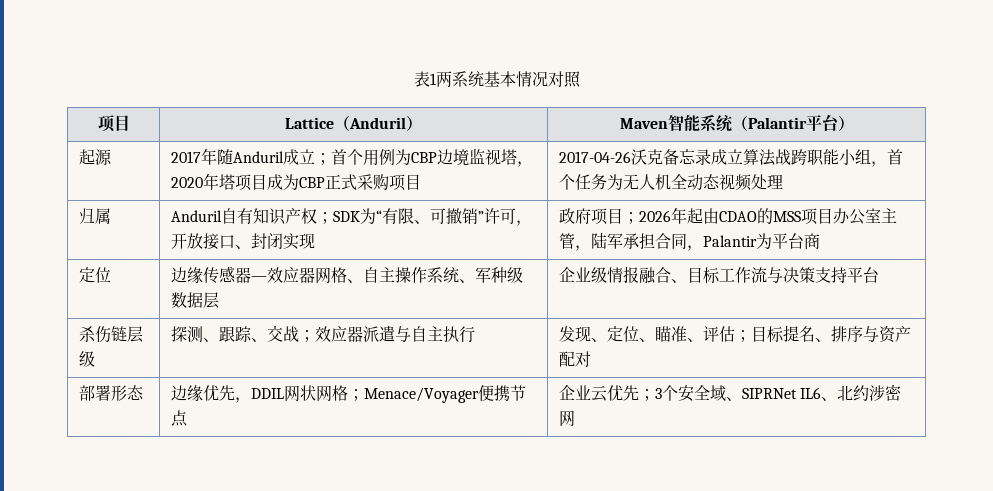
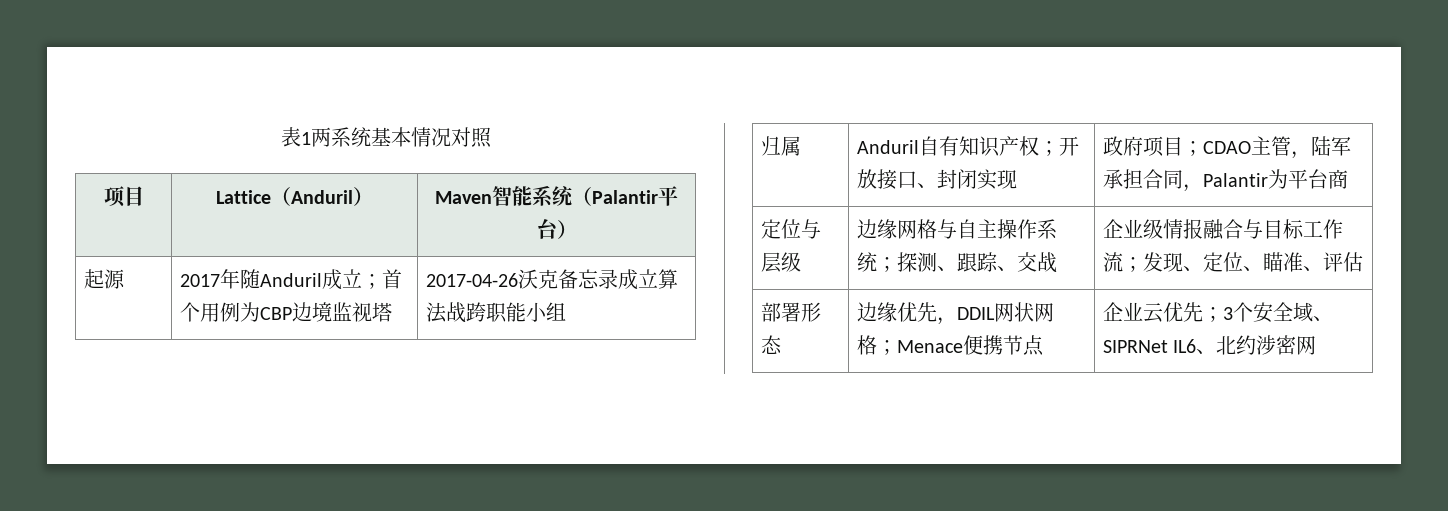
[516,161,533,167] [170,173,421,191] ，2020年塔项目成为CBP正式采购项目 -> (392, 312) none
[870,149,903,167] [558,174,783,191] ，首个任务为无人机全动态视频处理 -> (566, 311) none
[332,208,532,226] SDK为“有限、可撤销”许可， -> (1059, 148) none
[638,207,881,225] 2026年起由CDAO的MSS项目办公室 -> [1202,141,1251,154] CDAO
[170,266,523,284] [170,292,219,309] | 边缘传感器—效应器网格、自主操作系统、军种级数据层 -> [800,219,821,239] [760,252,801,273] [856,219,1057,239] [856,252,1057,273] 与层级 | 边缘网格与自主操作系统；探测、跟踪、交战
[670,279,687,283] 、 -> [1242,219,1263,239] 与
[766,267,879,283] [78,326,143,343] [78,351,95,367] [170,325,475,343] 与决策支持平台 // 杀伤链层级 | 探测、跟踪、交战；效应器派遣与自主执行 | -> [1122,257,1143,272] ；
[734,325,911,343] [558,351,591,367] ；目标提名、排序与资产配对 -> (1363, 262) none
[363,387,479,403] Menace/Voyager -> [896,340,963,353] Menace

